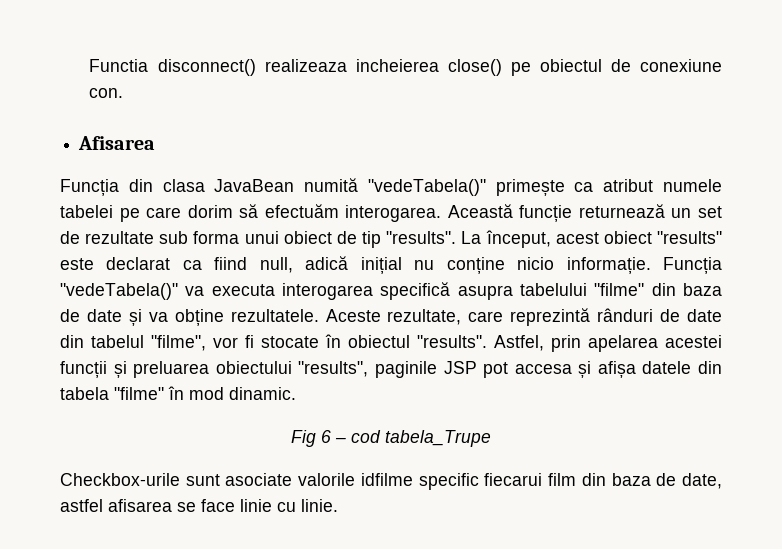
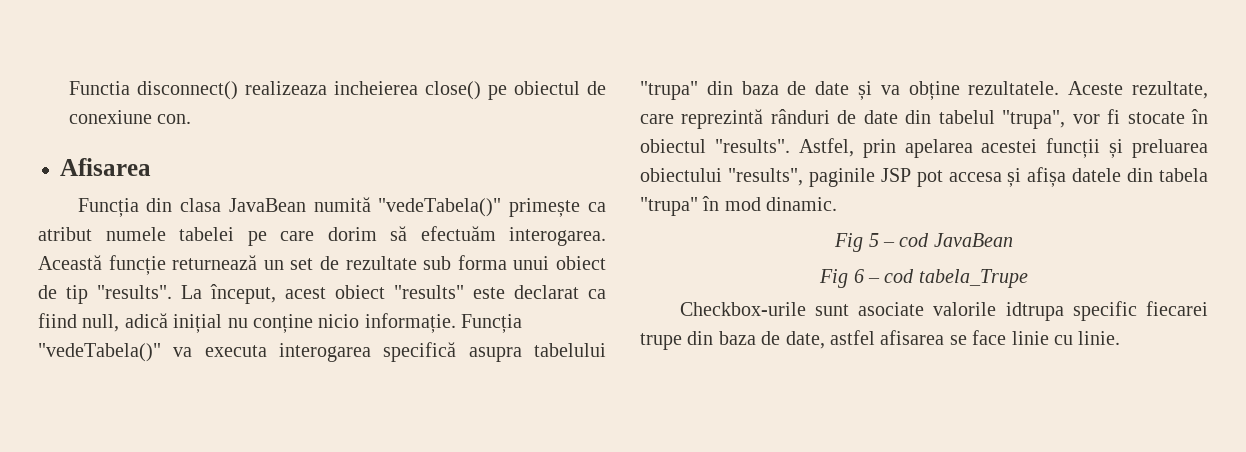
[594,283,645,296] "filme" -> [640,81,698,100] "trupa"
[151,335,206,351] "filme", -> [1002,110,1066,129] "trupa",
[114,387,164,400] "filme" -> [640,197,698,216] "trupa"
(296, 393) none -> [834,233,1013,252] // Fig 5 – cod JavaBean
[360,473,577,490] idfilme specific fiecarui film -> [1005,301,1208,321] [640,333,682,350] idtrupa specific fiecarei trupe

